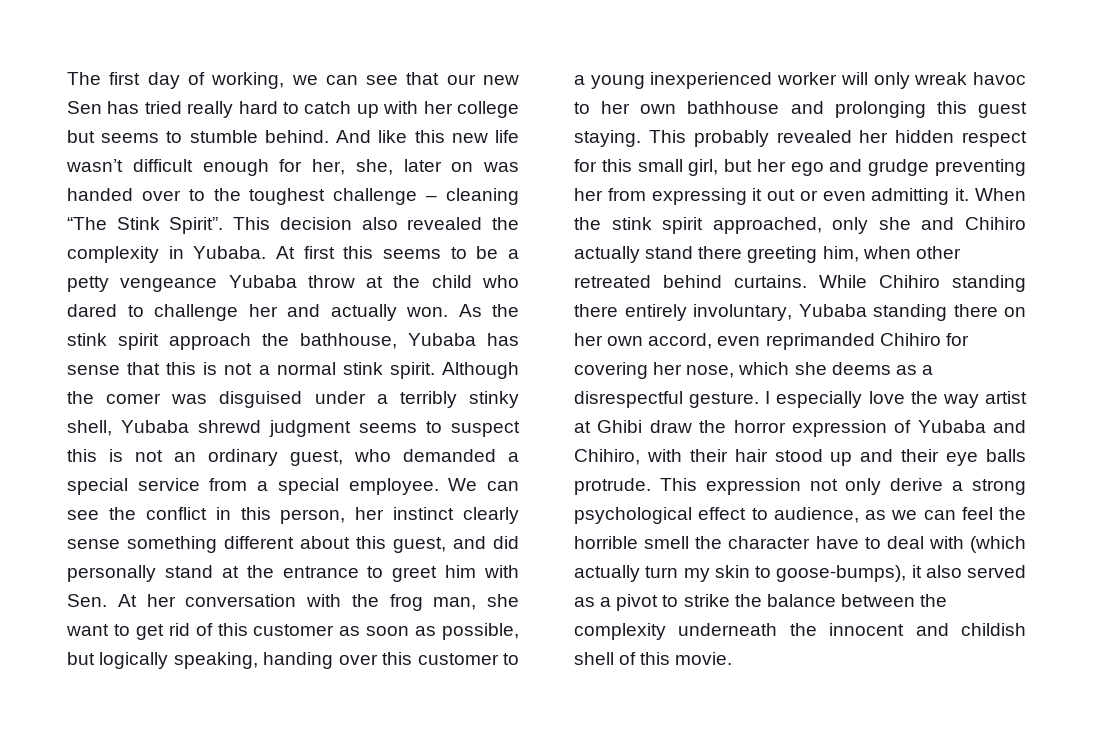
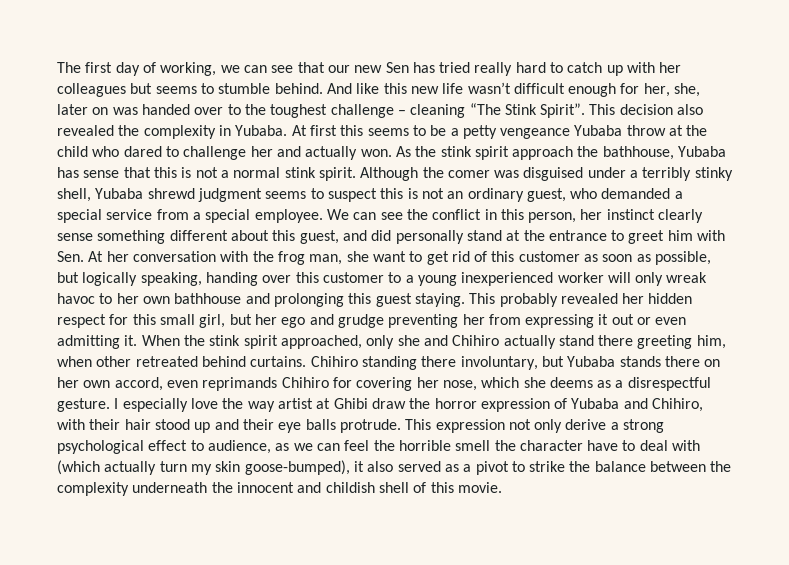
[456,101,519,118] college -> [57,83,126,97] colleagues
[819,275,867,288] While -> (307, 361) none
[624,304,947,321] entirely involuntary, Yubaba standing -> [460,356,661,370] involuntary, but Yubaba stands
[765,333,875,350] reprimanded -> [202,377,278,391] reprimands
[755,565,907,582] to goose-bumps), -> [244,460,350,475] goose-bumped),

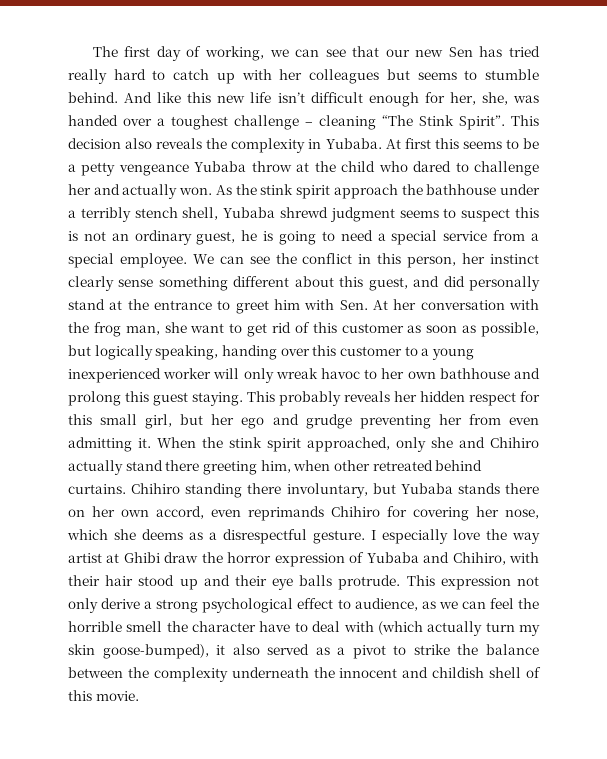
[467,82,511,94] wasn’t -> [277,92,305,103] isn’t
[57,104,109,115] later on -> (508, 98) none
[227,104,266,115] to the -> [157,118,165,126] a
[57,125,114,136] revealed -> [156,138,203,149] reveals
[602,146,727,160] [57,167,584,181] bathhouse, Yubaba has sense that this is not a normal stink spirit. Although the comer was disguised -> [426,184,497,195] bathhouse
[694,167,733,181] stinky -> [134,207,178,218] stench
[570,188,671,199] who demanded -> [241,230,373,245] he is going to need
[273,293,344,307] prolonging -> [68,391,121,406] prolong
[560,293,618,304] revealed -> [344,391,390,402] reveals
[525,314,652,328] expressing it out or -> (501, 419) none

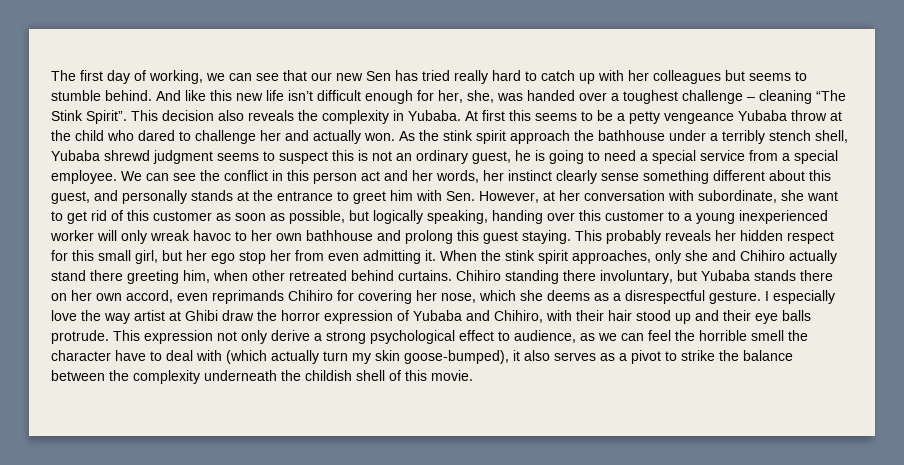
[407,256,457,268] person, -> [313,170,479,184] person act and her words,
[443,276,541,291] [68,299,105,310] did personally stand -> [122,190,233,204] personally stands
[373,300,388,310] At -> [479,191,555,203] However, at
[68,322,160,337] the frog man, -> [698,190,777,203] subordinate,
[272,414,431,429] and grudge preventing -> [239,251,266,264] stop
[307,437,390,452] approached, -> [572,250,651,264] approaches,
[267,644,310,655] served -> [554,352,596,361] serves
[339,667,429,678] innocent and -> (301, 375) none

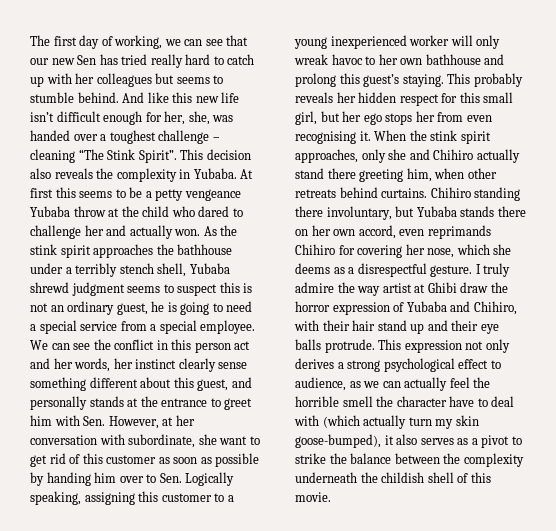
[510,130,570,144] approach -> [93,244,154,258] approaches
[289,210,575,224] possible, but logically speaking, handing over -> [215,453,260,467] [30,472,235,486] [30,491,135,505] possible by handing him over to Sen. Logically speaking, assigning
[483,231,518,244] guest -> [363,74,400,87] guest’s
[239,251,266,264] stop -> [385,113,413,125] stops
[363,250,421,264] admitting -> [295,131,356,144] recognising
[289,270,347,281] retreated -> [295,189,336,198] retreats
[773,290,835,304] [51,310,77,321] especially love -> [483,263,511,277] [295,282,334,293] truly admire
[636,310,671,321] stood -> [377,320,407,331] stand
[271,330,310,341] derive -> [295,358,334,369] derives
(644, 337) none -> [404,377,448,391] actually

